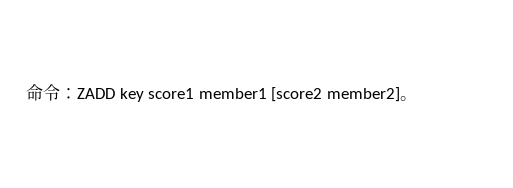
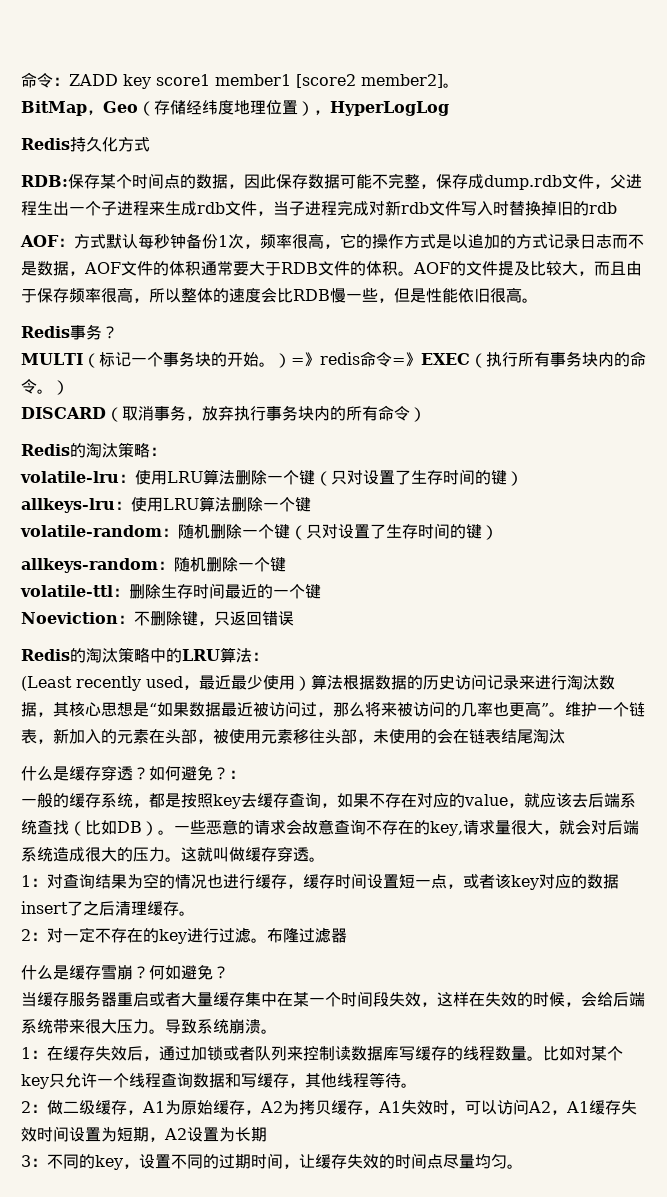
(417, 98) none -> [21,100,449,116] [21,136,150,152] [21,173,642,190] [21,200,617,216] [20,233,644,249] [21,261,642,276] [21,287,538,303] [21,324,118,340] [21,351,646,368] [21,379,69,395] [21,405,426,422] [21,442,166,458] [20,469,523,486] [21,496,311,513] [20,523,498,540] [21,557,286,573] [20,583,321,599] [21,611,294,626] [21,647,268,663] [21,674,615,691] [21,701,645,717] [21,728,565,744] [21,765,245,781] [21,792,636,809] [21,819,639,836] [21,846,325,862] [21,873,619,890] [21,901,195,916] [21,927,347,944] [21,965,229,980] [21,991,645,1007] [21,1019,277,1034] [21,1046,623,1061] [21,1072,417,1089] [21,1099,637,1115] [21,1126,267,1142] [21,1153,523,1170] // BitMap，Geo（存储经纬度地理位置），HyperLogLog // Redis持久化方式 // RDB:保存某个时间点的数据，因此保存数据可能不完整，保存成dump.rdb文件，父进程生出一个子进程来生成rdb文件，当子进程完成对新rdb文件写入时替换掉旧的rdb // AOF：方式默认每秒钟备份1次，频率很高，它的操作方式是以追加的方式记录日志而不是数据，AOF文件的体积通常要大于RDB文件的体积。AOF的文件提及比较大，而且由于保存频率很高，所以整体的速度会比RDB慢一些，但是性能依旧很高。 // Redis事务？ // MULTI（标记一个事务块的开始。）=》redis命令=》EXEC（执行所有事务块内的命令。） // DISCARD（取消事务，放弃执行事务块内的所有命令） // Redis的淘汰策略： // volatile-lru：使用LRU算法删除一个键（只对设置了生存时间的键） // allkeys-lru：使用LRU算法删除一个键 // volatile-random：随机删除一个键（只对设置了生存时间的键） // allkeys-random：随机删除一个键 // volatile-ttl：删除生存时间最近的一个键 // Noeviction：不删除键，只返回错误 // Redis的淘汰策略中的LRU算法： // (Least recently used，最近最少使用）算法根据数据的历史访问记录来进行淘汰数据，其核心思想是“如果数据最近被访问过，那么将来被访问的几率也更高”。维护一个链表，新加入的元素在头部，被使用元素移往头部，未使用的会在链表结尾淘汰 // 什么是缓存穿透？如何避免？： // 一般的缓存系统，都是按照key去缓存查询，如果不存在对应的value，就应该去后端系统查找（比如DB）。一些恶意的请求会故意查询不存在的key,请求量很大，就会对后端系统造成很大的压力。这就叫做缓存穿透。 // 1：对查询结果为空的情况也进行缓存，缓存时间设置短一点，或者该key对应的数据insert了之后清理缓存。 // 2：对一定不存在的key进行过滤。布隆过滤器 // 什么是缓存雪崩？何如避免？ // 当缓存服务器重启或者大量缓存集中在某一个时间段失效，这样在失效的时候，会给后端系统带来很大压力。导致系统崩溃。 // 1：在缓存失效后，通过加锁或者队列来控制读数据库写缓存的线程数量。比如对某个key只允许一个线程查询数据和写缓存，其他线程等待。 // 2：做二级缓存，A1为原始缓存，A2为拷贝缓存，A1失效时，可以访问A2，A1缓存失效时间设置为短期，A2设置为长期 // 3：不同的key，设置不同的过期时间，让缓存失效的时间点尽量均匀。

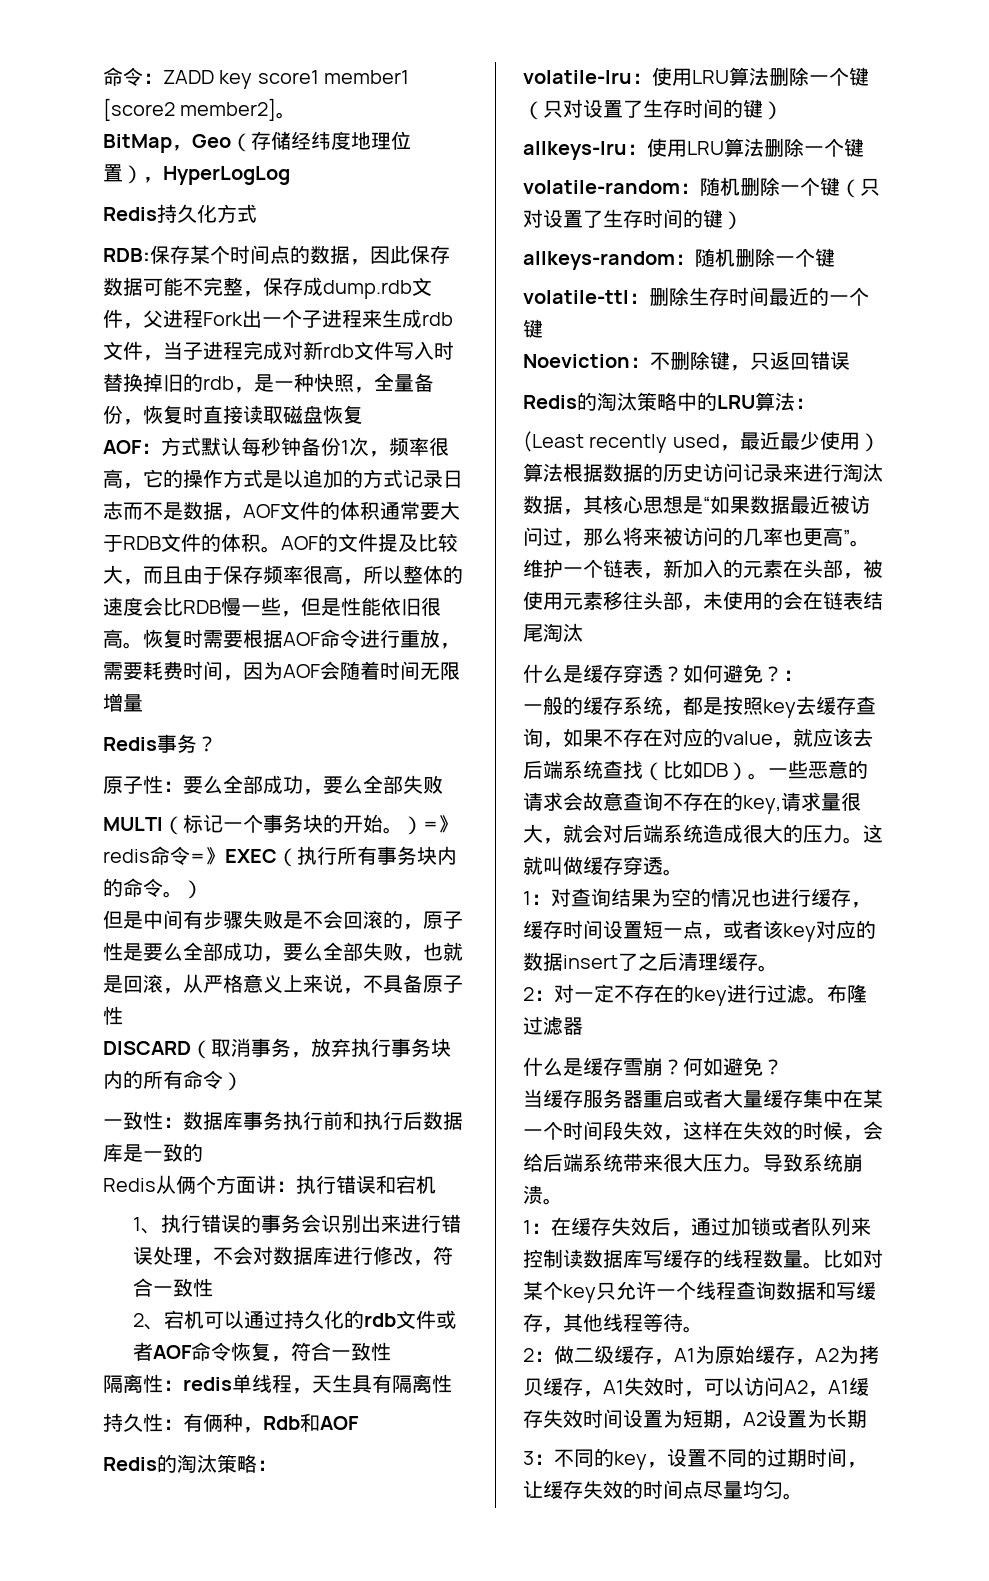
[37,201,53,215] 生 -> [203,312,243,326] Fork
(617, 208) none -> [234,373,434,393] [103,405,363,425] ，是一种快照，全量备份，恢复时直接读取磁盘恢复
[21,324,118,340] // Redis事务？ -> [143,629,460,649] [103,661,460,681] [103,693,143,712] [103,734,217,753] [103,775,443,795] 恢复时需要根据AOF命令进行重放，需要耗费时间，因为AOF会随着时间无限增量 // Redis事务？ // 原子性：要么全部成功，要么全部失败
(69, 387) none -> [103,910,463,930] [103,942,463,962] [103,974,463,994] [103,1006,123,1025] // 但是中间有步骤失败是不会回滚的，原子性是要么全部成功，要么全部失败，也就是回滚，从严格意义上来说，不具备原子性
(426, 414) none -> [103,1111,463,1130] [103,1143,203,1162] [103,1175,436,1194] [132,1214,461,1234] [132,1246,453,1266] [132,1278,213,1297] [132,1310,456,1330] [132,1342,391,1362] [103,1374,452,1394] [103,1413,359,1433] // 一致性：数据库事务执行前和执行后数据库是一致的 // Redis从俩个方面讲：执行错误和宕机 // 1、执行错误的事务会识别出来进行错误处理，不会对数据库进行修改，符合一致性 // 2、宕机可以通过持久化的rdb文件或者AOF命令恢复，符合一致性 // 隔离性：redis单线程，天生具有隔离性 // 持久性：有俩种，Rdb和AOF

